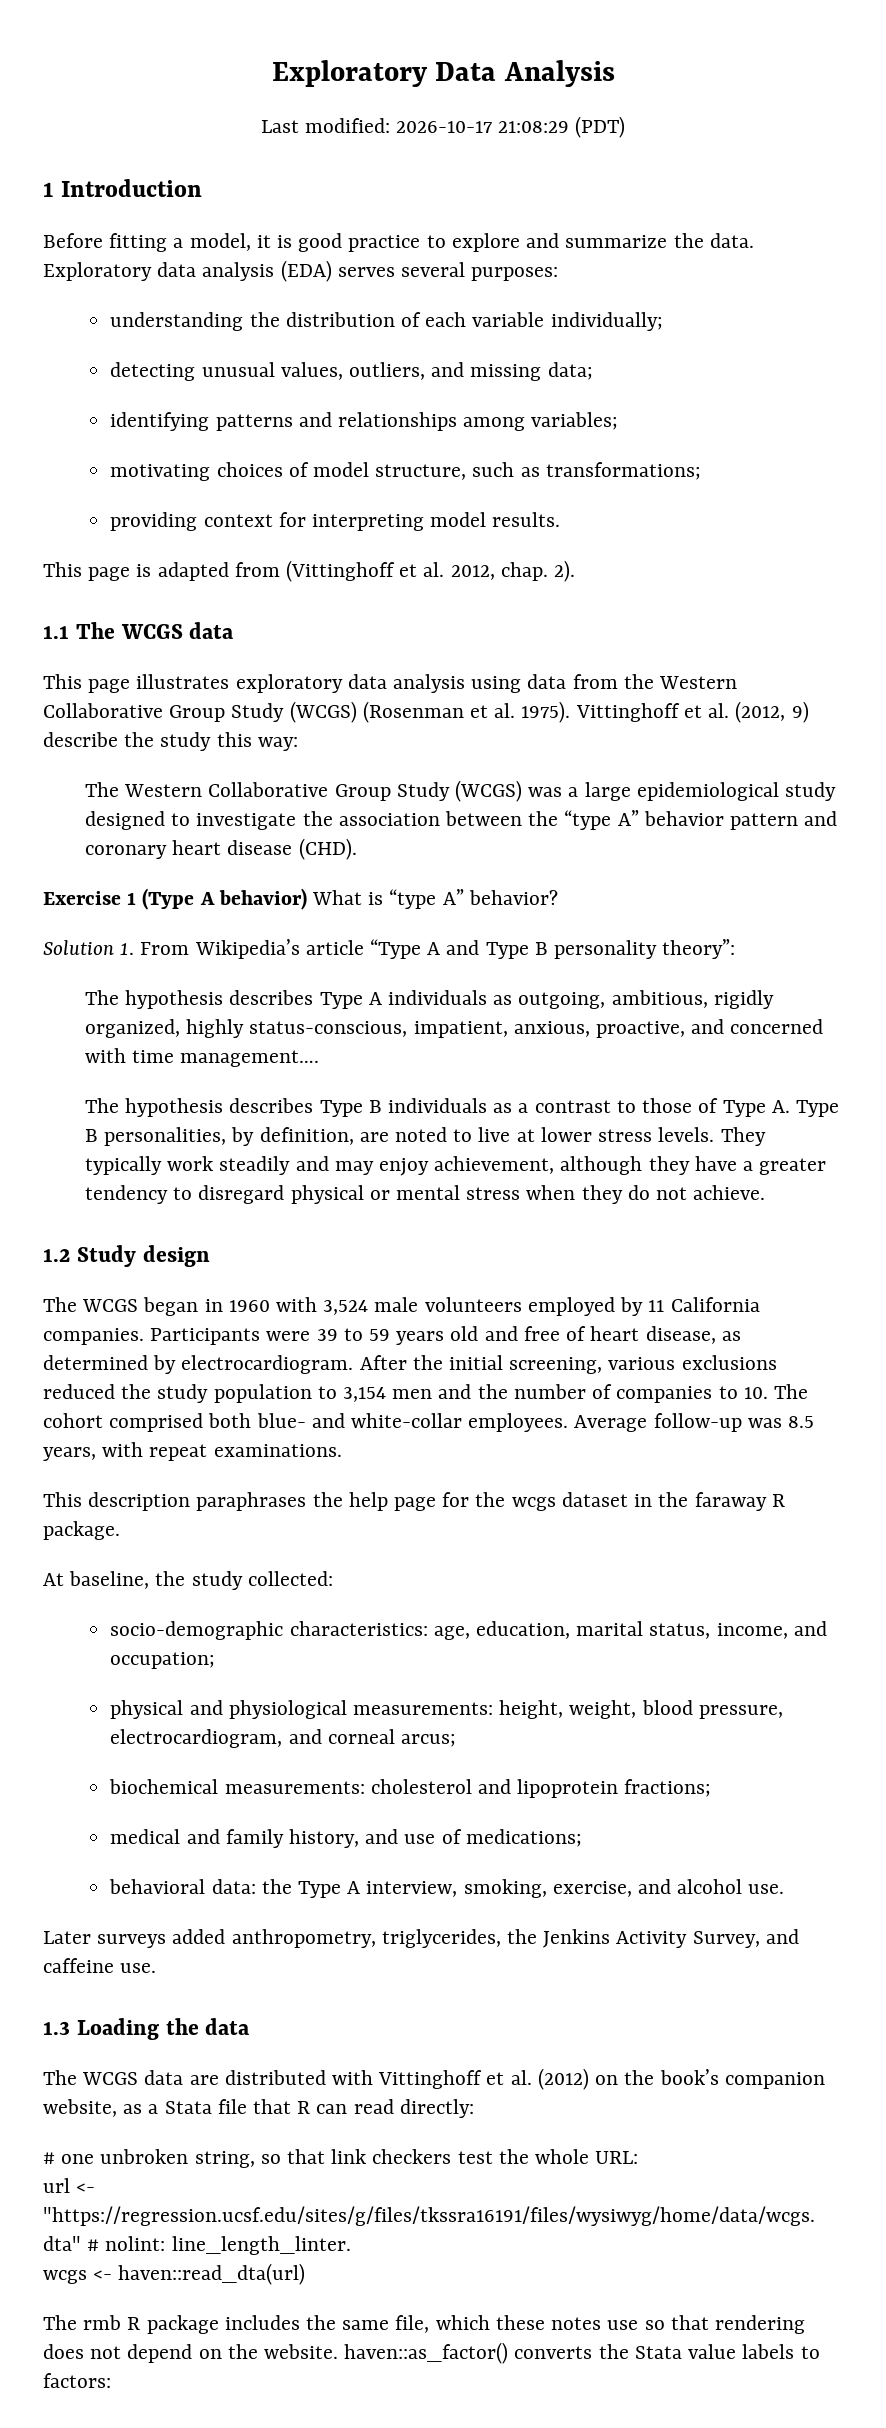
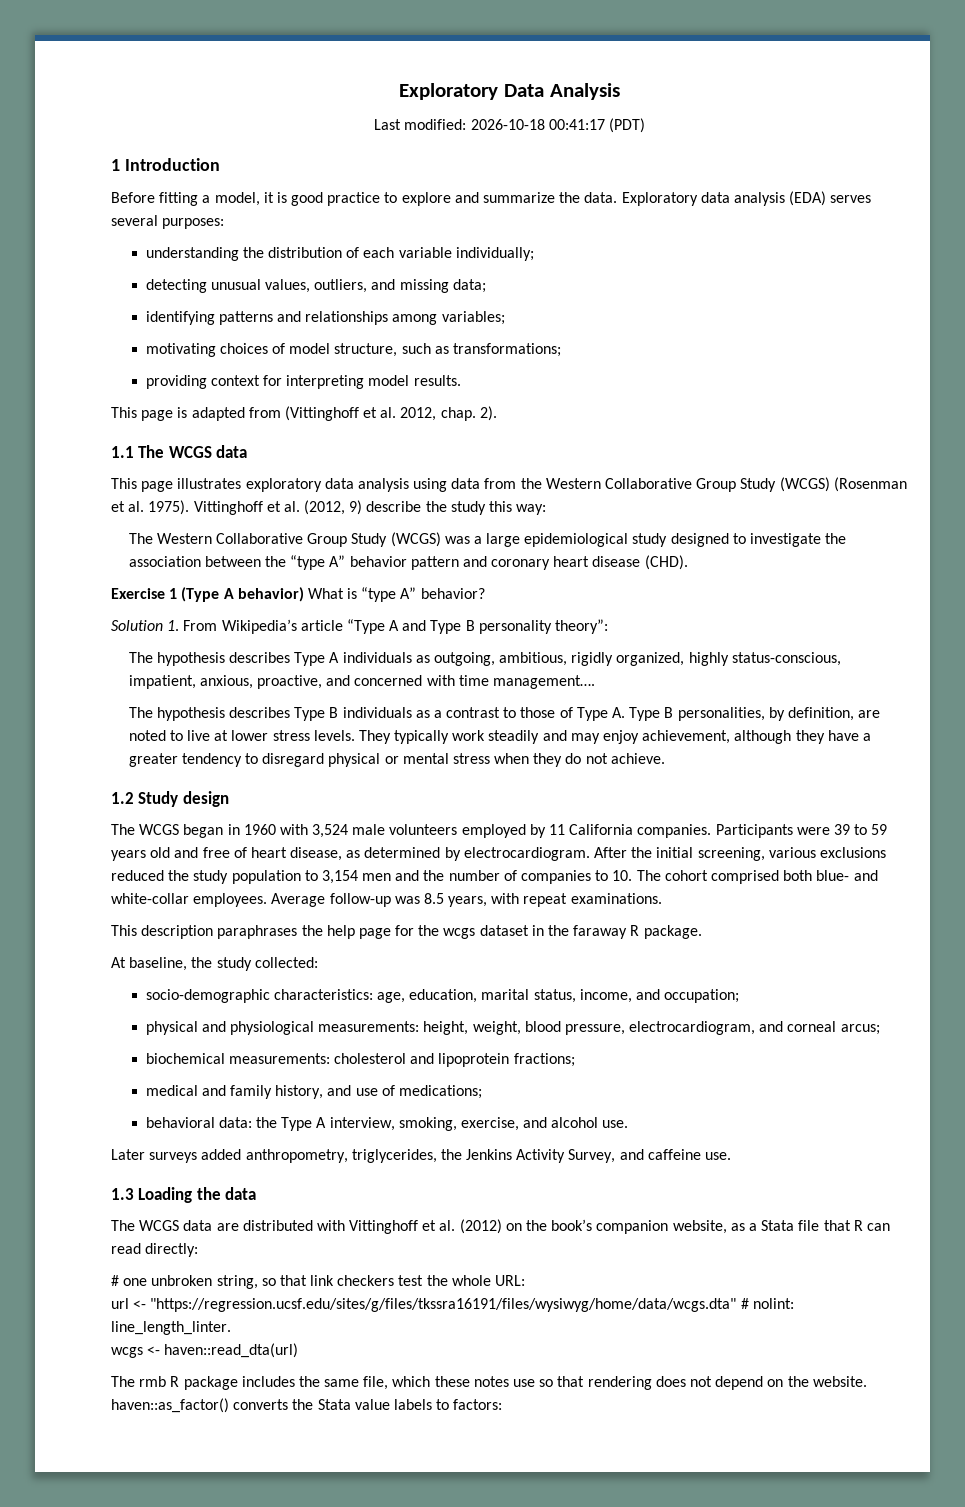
[395,121,570,133] 2026-10-17 21:08:29 -> [470,119,605,130] 2026-10-18 00:41:17

